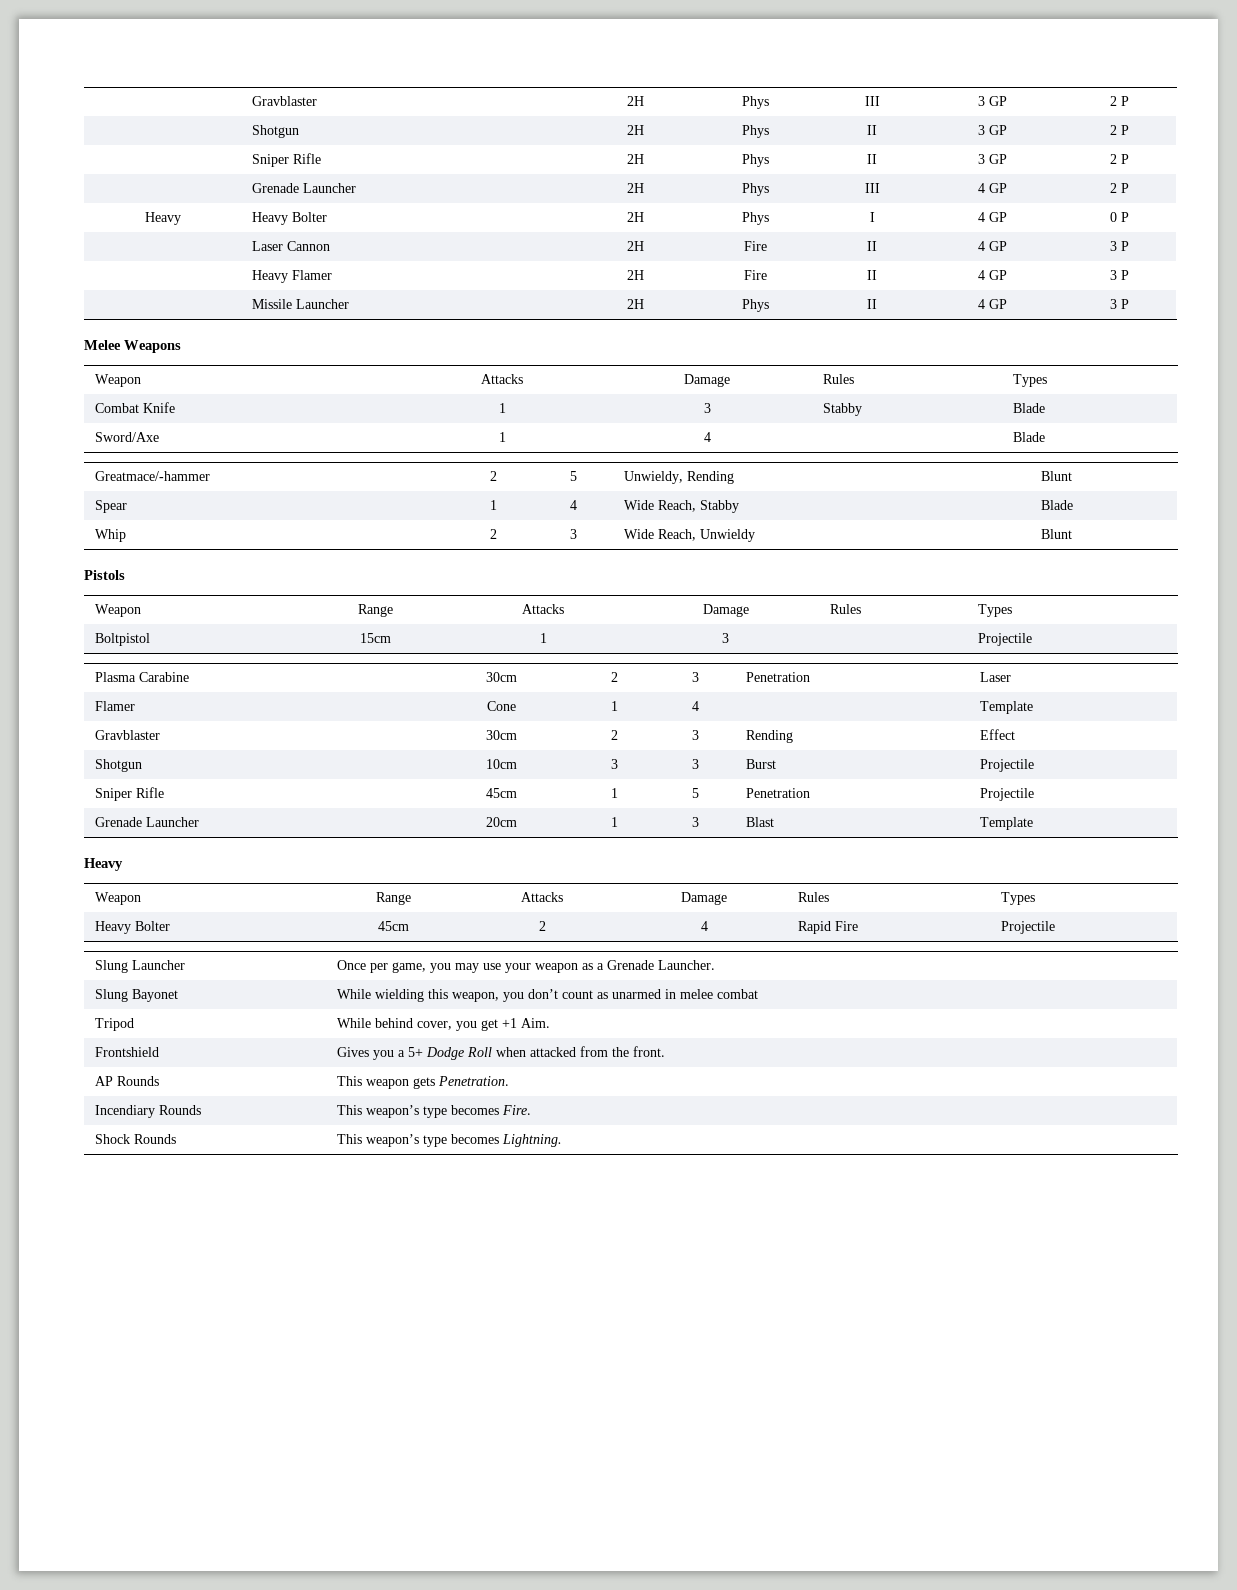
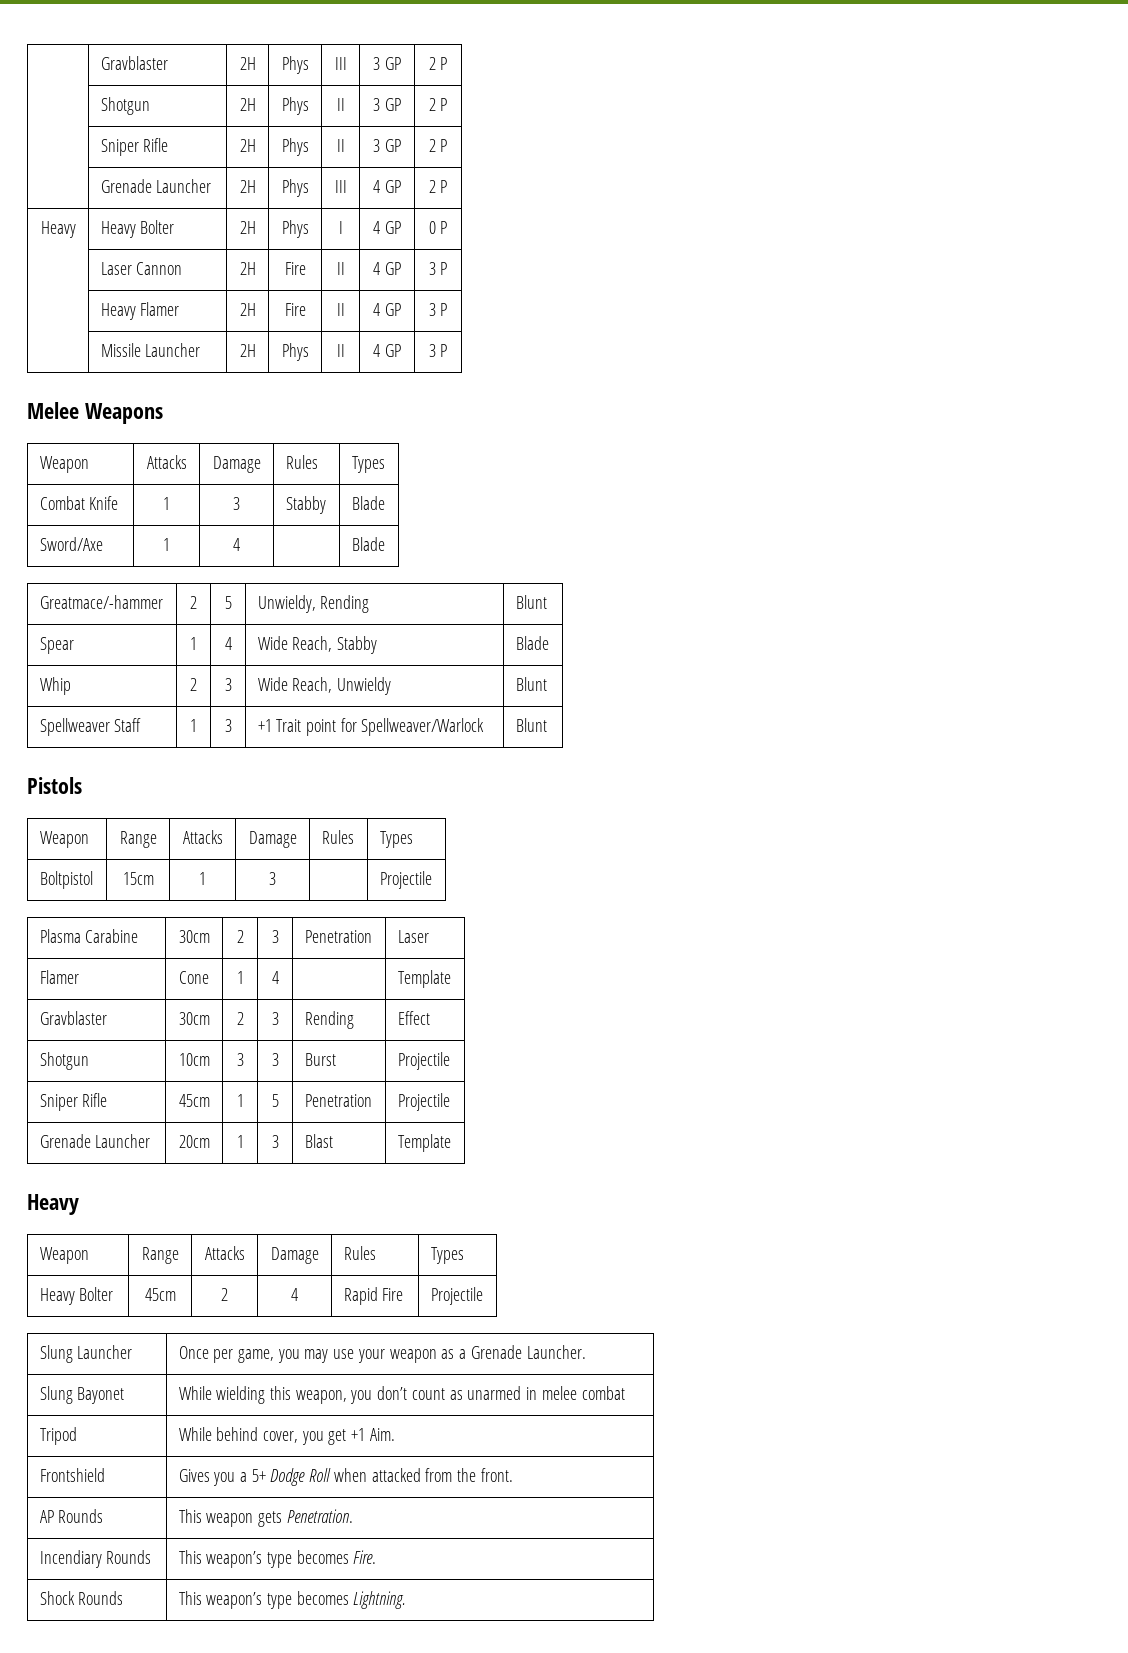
(1072, 534) none -> [39,718,142,736] [190,719,197,732] [224,719,232,732] [257,718,485,736] [515,718,547,732] // Spellweaver Staff | 1 | 3 | +1 Trait point for Spellweaver/Warlock | Blunt

